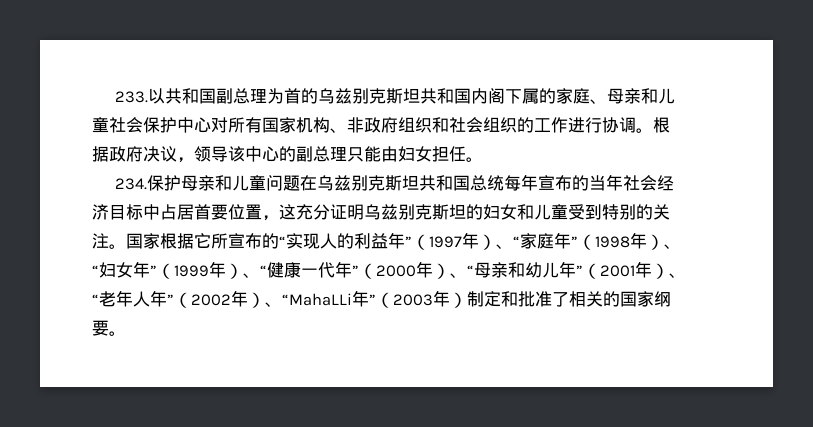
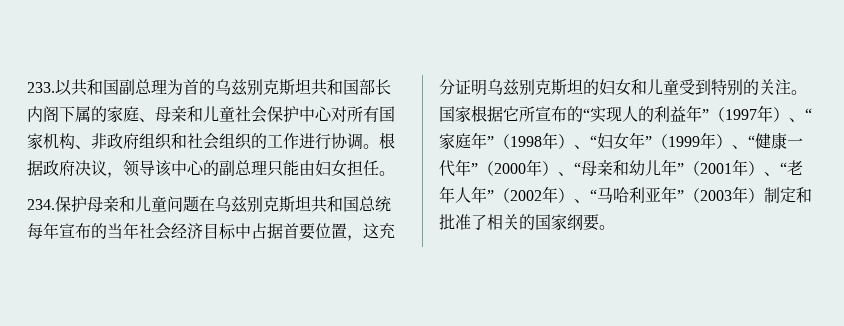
(472, 96) none -> [359,79,391,95] 部长
[177,204,194,220] 居 -> [267,223,283,239] 据
[282,293,352,306] “MahaLLi -> [590,187,661,204] “马哈利亚

